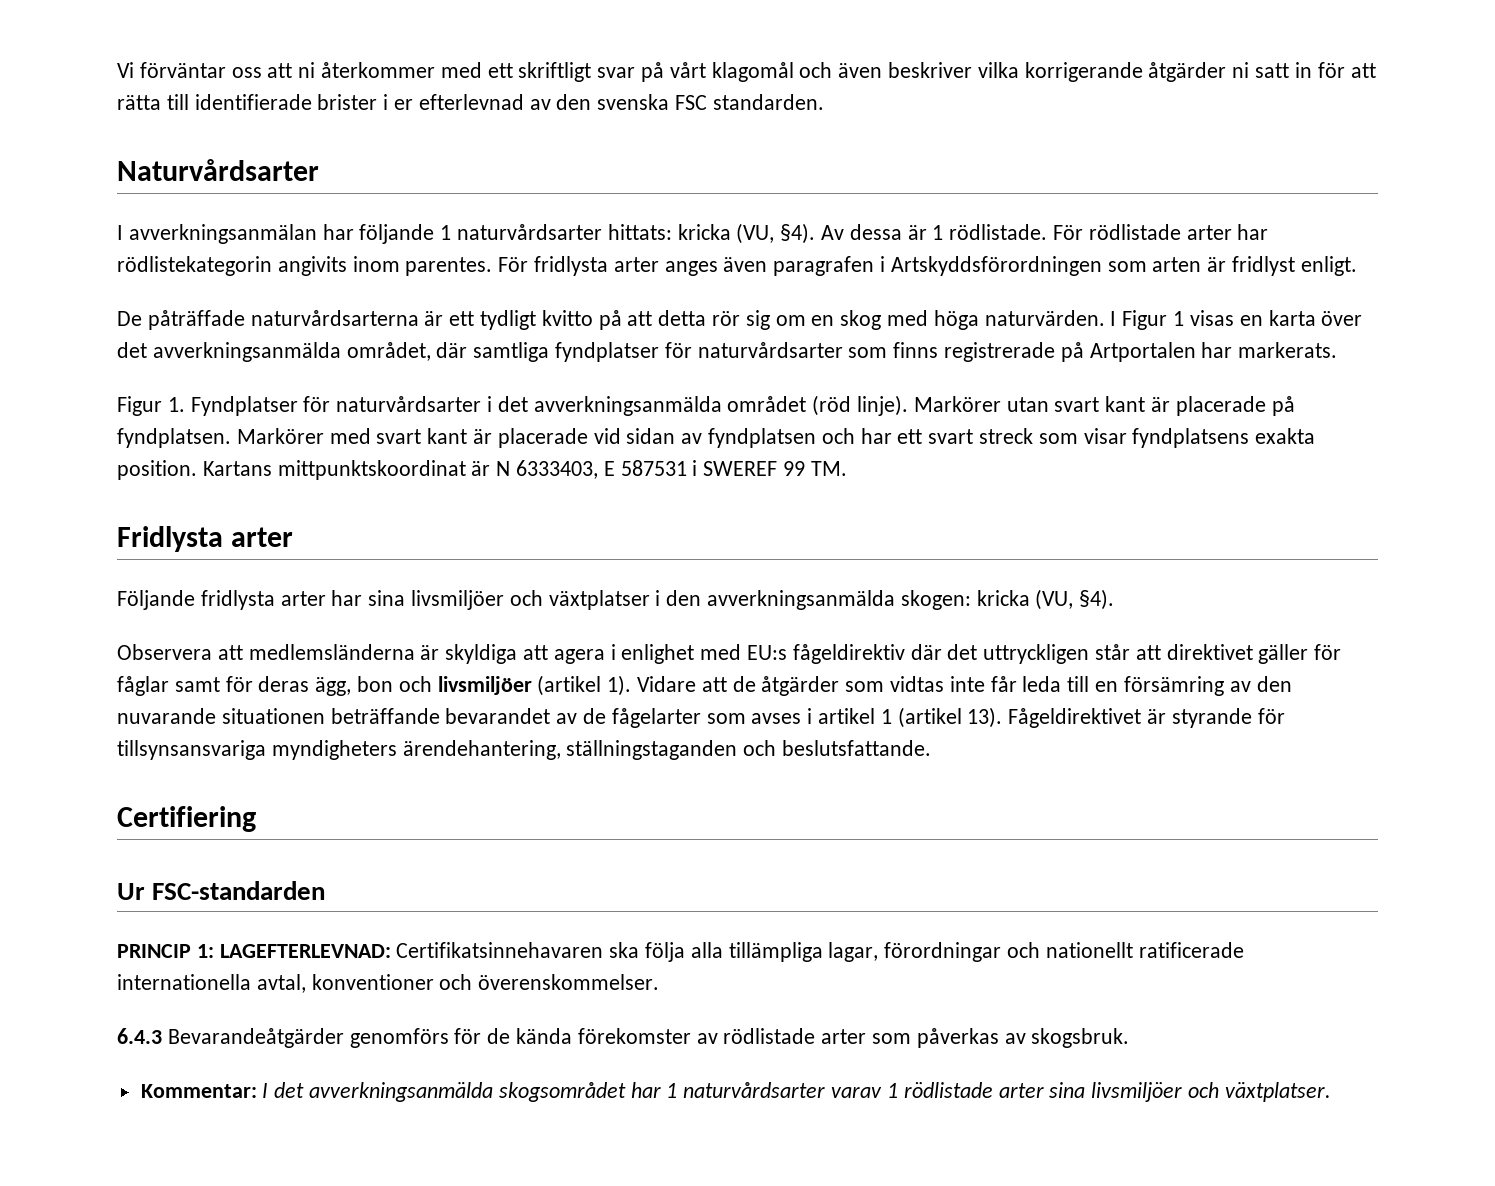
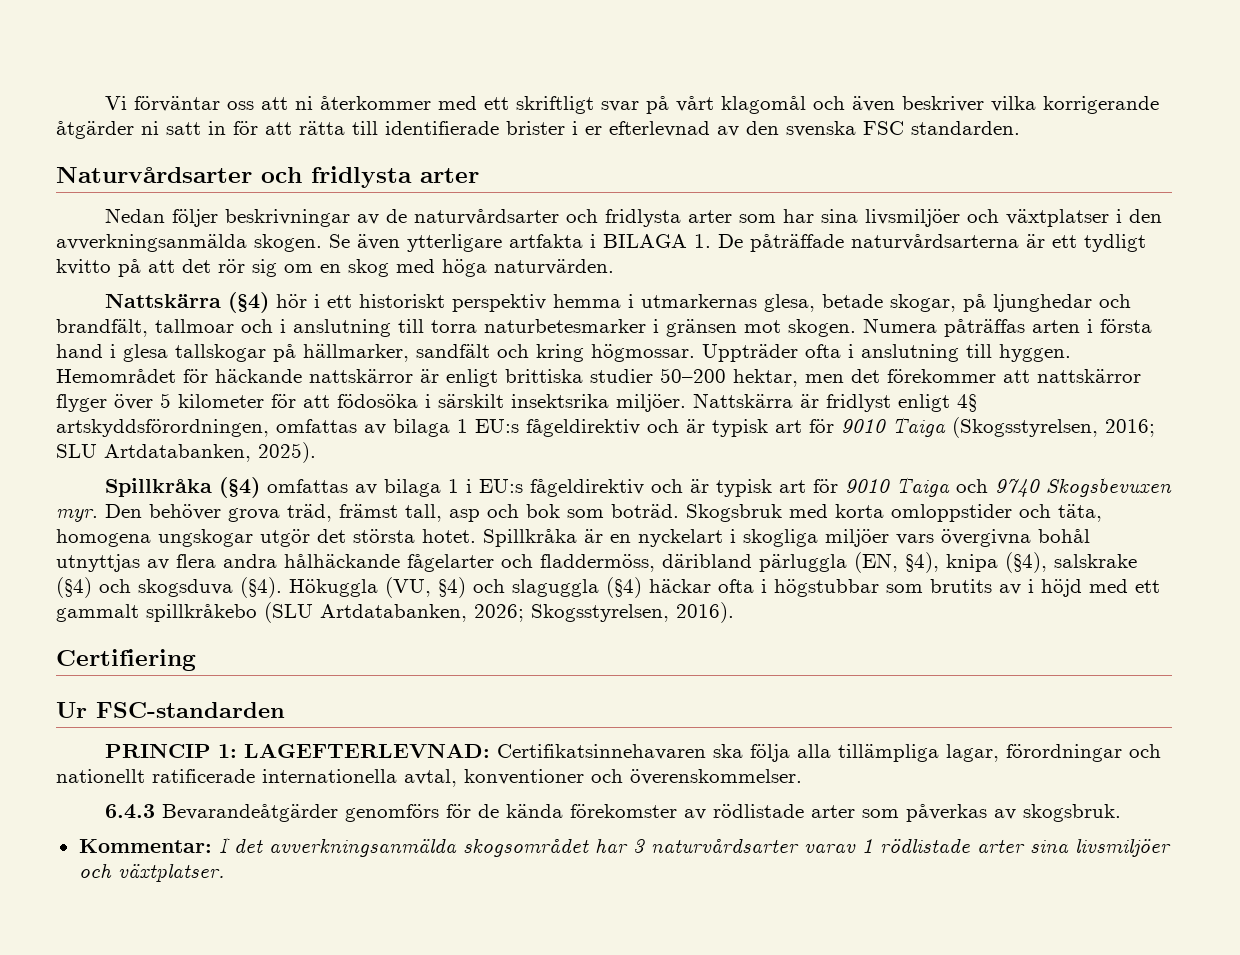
[117,223,1269,244] [117,256,1357,276] // I avverkningsanmälan har följande 1 naturvårdsarter hittats: kricka (VU, §4). Av dessa är 1 rödlistade. För rödlistade arter har rödlistekategorin angivits inom parentes. För fridlysta arter anges även paragrafen i Artskyddsförordningen som arten är fridlyst enligt. // -> [261,166,479,188] [104,208,1162,227] [56,234,711,252] och fridlysta arter // Nedan följer beskrivningar av de naturvårdsarter och fridlysta arter som har sina livsmiljöer och växtplatser i den avverkningsanmälda skogen. Se även ytterligare artfakta i BILAGA 1.
[658,310,707,326] detta -> [182,259,211,273] det
[1110,310,1363,330] [117,342,1338,362] [117,395,1295,416] [117,428,1316,448] [117,460,847,480] [117,526,294,552] [117,589,1115,610] [117,644,1342,664] [117,675,1292,696] [117,707,1285,728] [117,740,932,760] I Figur 1 visas en karta över det avverkningsanmälda området, där samtliga fyndplatser för naturvårdsarter som finns registrerade på Artportalen har markerats. // Figur 1. Fyndplatser för naturvårdsarter i det avverkningsanmälda området (röd linje). Markörer utan svart kant är placerade på fyndplatsen. Markörer med svart kant är placerade vid sidan av fyndplatsen och har ett svart streck som visar fyndplatsens exakta position. Kartans mittpunktskoordinat är N 6333403, E 587531 i SWEREF 99 TM. // Fridlysta arter // Följande fridlysta arter har sina livsmiljöer och växtplatser i den avverkningsanmälda skogen: kricka (VU, §4). // Observera att medlemsländerna är skyldiga att agera i enlighet med EU:s fågeldirektiv där det uttryckligen står att direktivet gäller för fåglar samt för deras ägg, bon och livsmiljöer (artikel 1). Vidare att de åtgärder som vidtas inte får leda till en försämring av den nuvarande situationen beträffande bevarandet av de fågelarter som avses i artikel 1 (artikel 13). Fågeldirektivet är styrande för tillsynsansvariga myndigheters ärendehantering, ställningstaganden och beslutsfattande. -> [104,292,1131,313] [56,318,1152,337] [56,344,1071,362] [56,368,1141,387] [56,393,977,412] [56,417,1155,438] [56,442,316,463] [104,477,1172,498] [56,504,1102,522] [56,529,1090,547] [56,552,1137,573] [56,577,1160,598] [56,602,734,623] // Nattskärra (§4) hör i ett historiskt perspektiv hemma i utmarkernas glesa, betade skogar, på ljunghedar och brandfält, tallmoar och i anslutning till torra naturbetesmarker i gränsen mot skogen. Numera påträffas arten i första hand i glesa tallskogar på hällmarker, sandfält och kring högmossar. Uppträder ofta i anslutning till hyggen. Hemområdet för häckande nattskärror är enligt brittiska studier 50–200 hektar, men det förekommer att nattskärror flyger över 5 kilometer för att födosöka i särskilt insektsrika miljöer. Nattskärra är fridlyst enligt 4§ artskyddsförordningen, omfattas av bilaga 1 EU:s fågeldirektiv och är typisk art för 9010 Taiga (Skogsstyrelsen, 2016; SLU Artdatabanken, 2025). // Spillkråka (§4) omfattas av bilaga 1 i EU:s fågeldirektiv och är typisk art för 9010 Taiga och 9740 Skogsbevuxen myr. Den behöver grova träd, främst tall, asp och bok som boträd. Skogsbruk med korta omloppstider och täta, homogena ungskogar utgör det största hotet. Spillkråka är en nyckelart i skogliga miljöer vars övergivna bohål utnyttjas av flera andra hålhäckande fågelarter och fladdermöss, däribland pärluggla (EN, §4), knipa (§4), salskrake (§4) och skogsduva (§4). Hökuggla (VU, §4) och slaguggla (§4) häckar ofta i högstubbar som brutits av i höjd med ett gammalt spillkråkebo (SLU Artdatabanken, 2026; Skogsstyrelsen, 2016).
[666,1083,678,1098] 1 -> [632,839,645,853] 3

